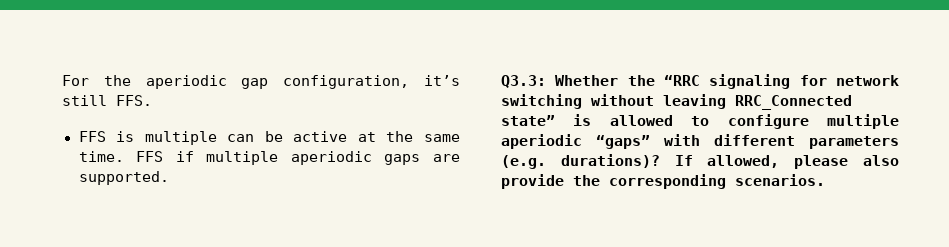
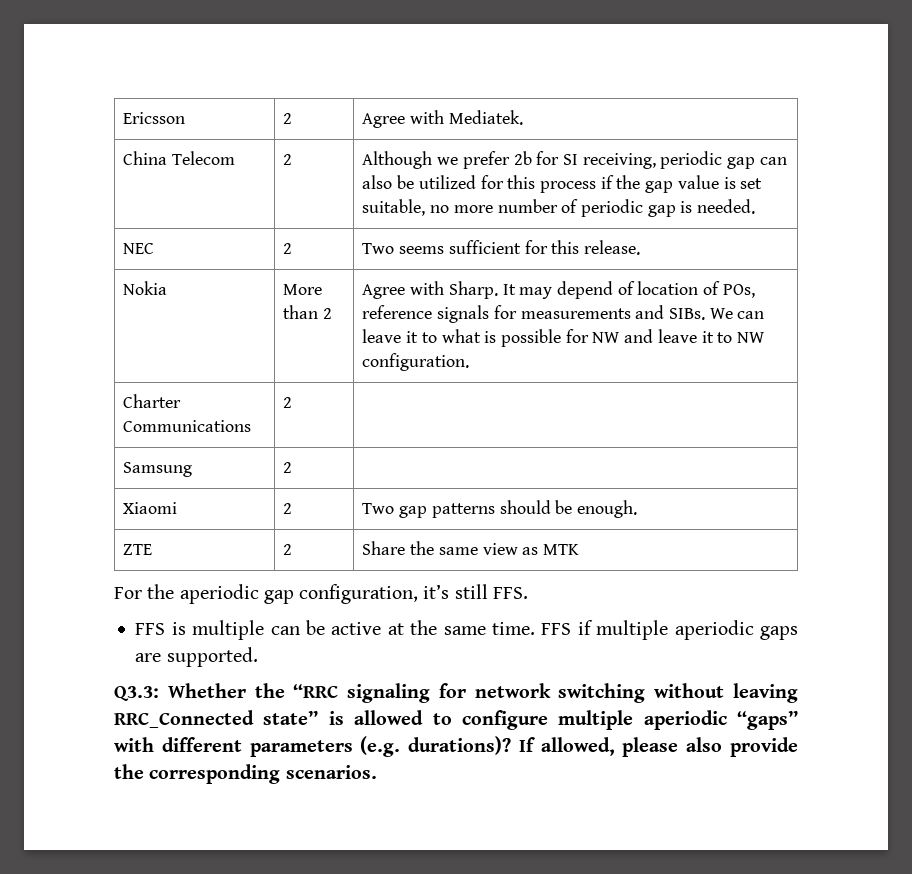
(62, 80) none -> [123,112,186,124] [283,113,293,124] [362,110,523,128] [123,151,236,165] [283,154,293,165] [362,151,787,169] [362,175,763,193] [362,199,756,217] [123,243,155,254] [283,243,293,254] [362,240,640,255] [123,281,168,295] [283,284,323,295] [283,305,333,319] [362,281,755,299] [362,305,765,323] [362,329,766,347] [362,353,470,371] [123,394,182,408] [123,420,252,432] [283,397,293,408] [123,462,193,477] [283,462,293,473] [123,502,178,514] [283,503,293,514] [362,500,637,518] [123,544,153,555] [283,544,293,555] [362,541,579,555] Ericsson | 2 | Agree with Mediatek. // China Telecom | 2 | Although we prefer 2b for SI receiving, periodic gap can also be utilized for this process if the gap value is set suitable, no more number of periodic gap is needed. // NEC | 2 | Two seems sufficient for this release. // Nokia | More than 2 | Agree with Sharp. It may depend of location of POs, reference signals for measurements and SIBs. We can leave it to what is possible for NW and leave it to NW configuration. // Charter Communications | 2 | // Samsung | 2 | // Xiaomi | 2 | Two gap patterns should be enough. // ZTE | 2 | Share the same view as MTK //

